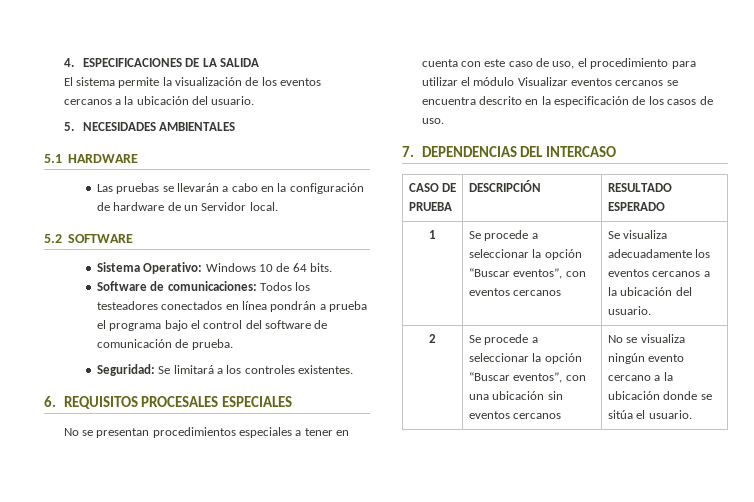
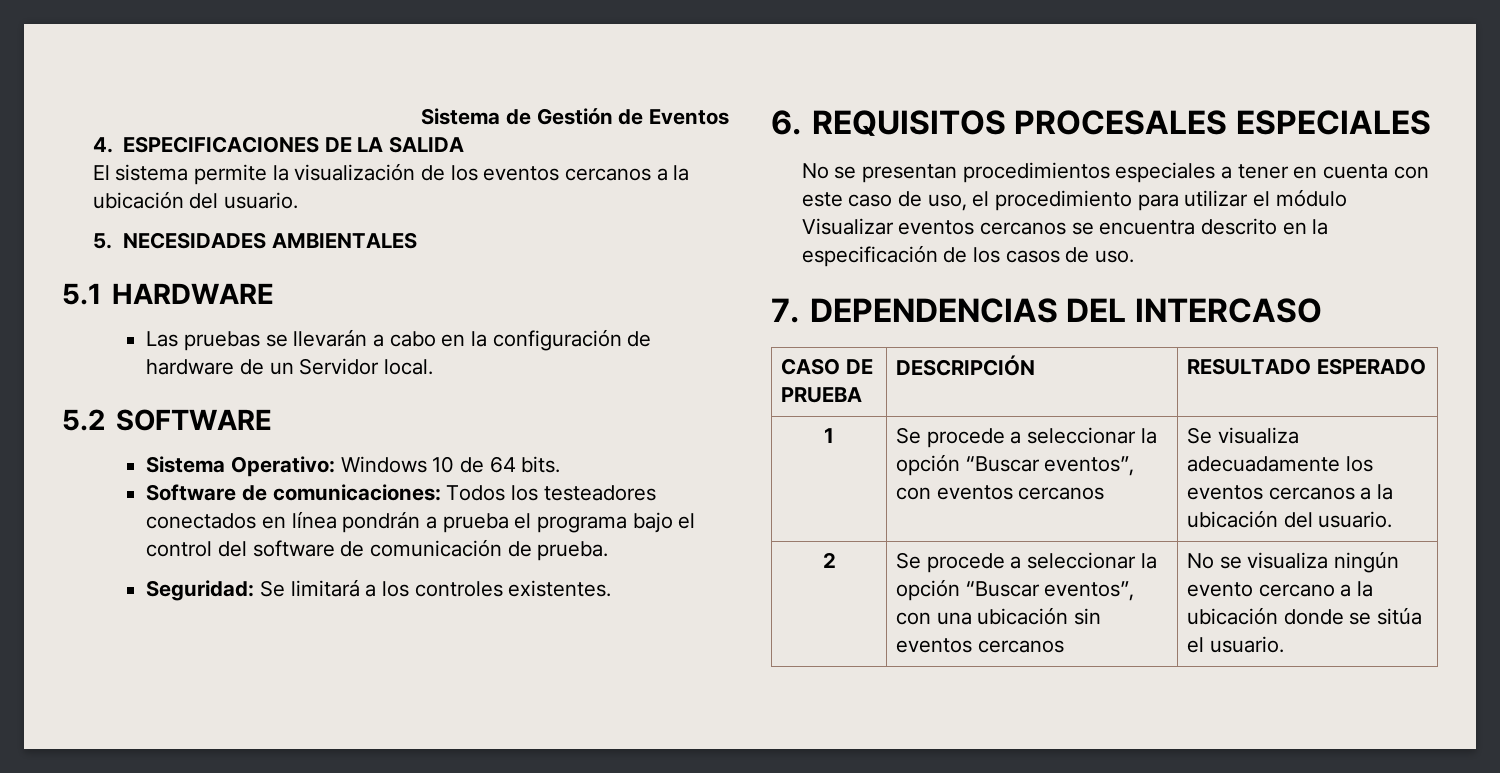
(63, 62) none -> [421,108,729,125] Sistema de Gestión de Eventos //

